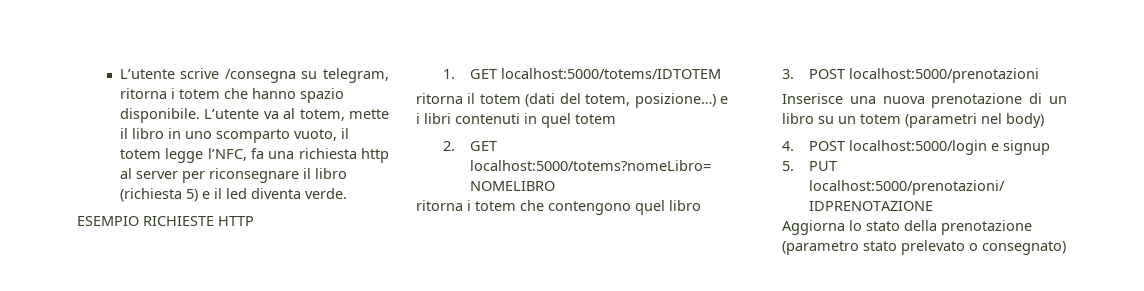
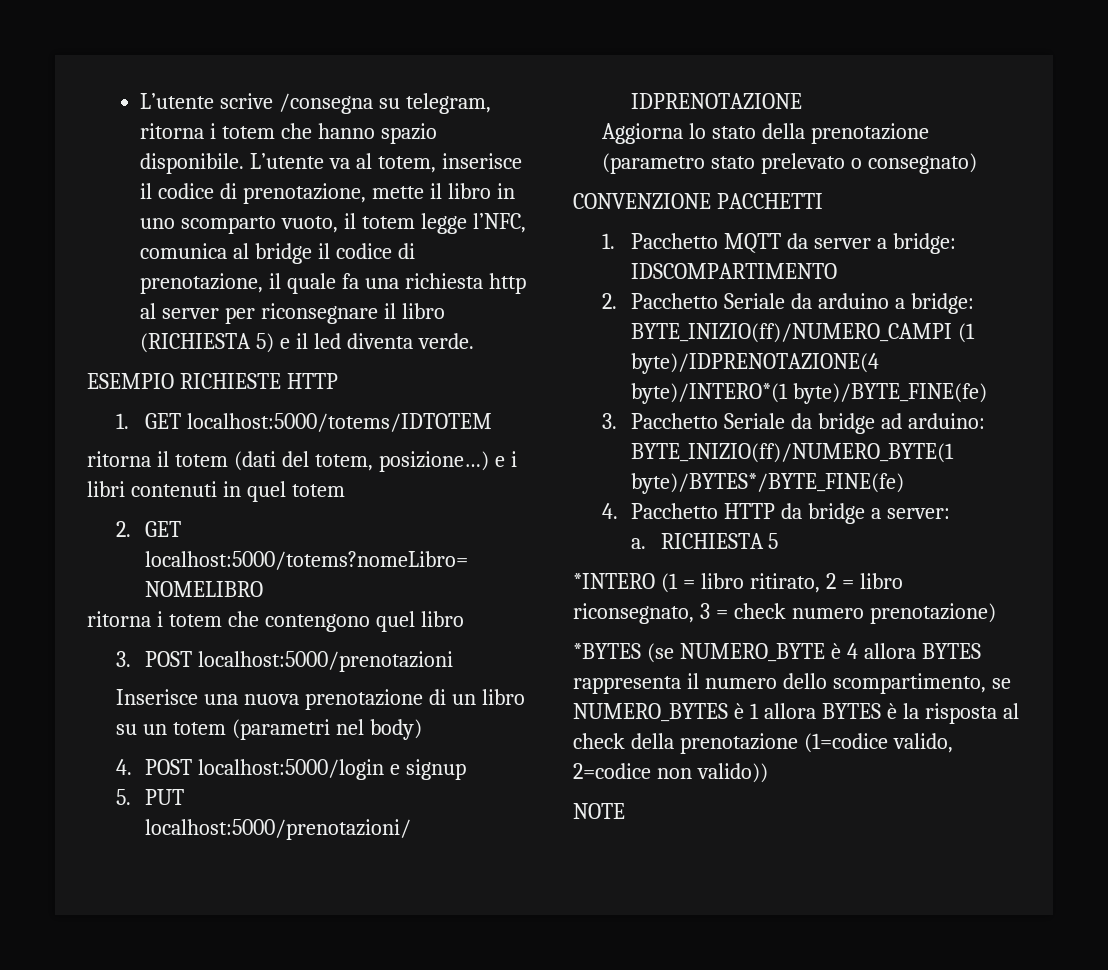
(345, 115) none -> [442,153,523,169] [140,183,367,204] inserisce il codice di prenotazione,
(247, 154) none -> [140,243,416,264] [140,273,337,294] comunica al bridge il codice di prenotazione, il quale
[119,188,182,202] (richiesta -> [140,333,252,353] (RICHIESTA
(1066, 248) none -> [573,193,823,209] [602,233,957,254] [631,263,838,279] [602,293,975,314] [631,323,976,343] [631,353,880,374] [631,383,988,404] [602,413,986,434] [631,443,955,463] [631,473,905,494] [602,503,951,524] [631,533,779,549] [573,573,903,593] [573,603,996,624] [573,643,981,663] [573,673,1011,694] [573,703,1019,724] [573,733,953,754] [573,763,768,783] [573,803,625,819] // CONVENZIONE PACCHETTI // 1. Pacchetto MQTT da server a bridge: IDSCOMPARTIMENTO // 2. Pacchetto Seriale da arduino a bridge: BYTE_INIZIO(ff)/NUMERO_CAMPI (1 byte)/IDPRENOTAZIONE(4 byte)/INTERO*(1 byte)/BYTE_FINE(fe) // 3. Pacchetto Seriale da bridge ad arduino: BYTE_INIZIO(ff)/NUMERO_BYTE(1 byte)/BYTES*/BYTE_FINE(fe) // 4. Pacchetto HTTP da bridge a server: // a. RICHIESTA 5 // *INTERO (1 = libro ritirato, 2 = libro riconsegnato, 3 = check numero prenotazione) // *BYTES (se NUMERO_BYTE è 4 allora BYTES rappresenta il numero dello scompartimento, se NUMERO_BYTES è 1 allora BYTES è la risposta al check della prenotazione (1=codice valido, 2=codice non valido)) // NOTE

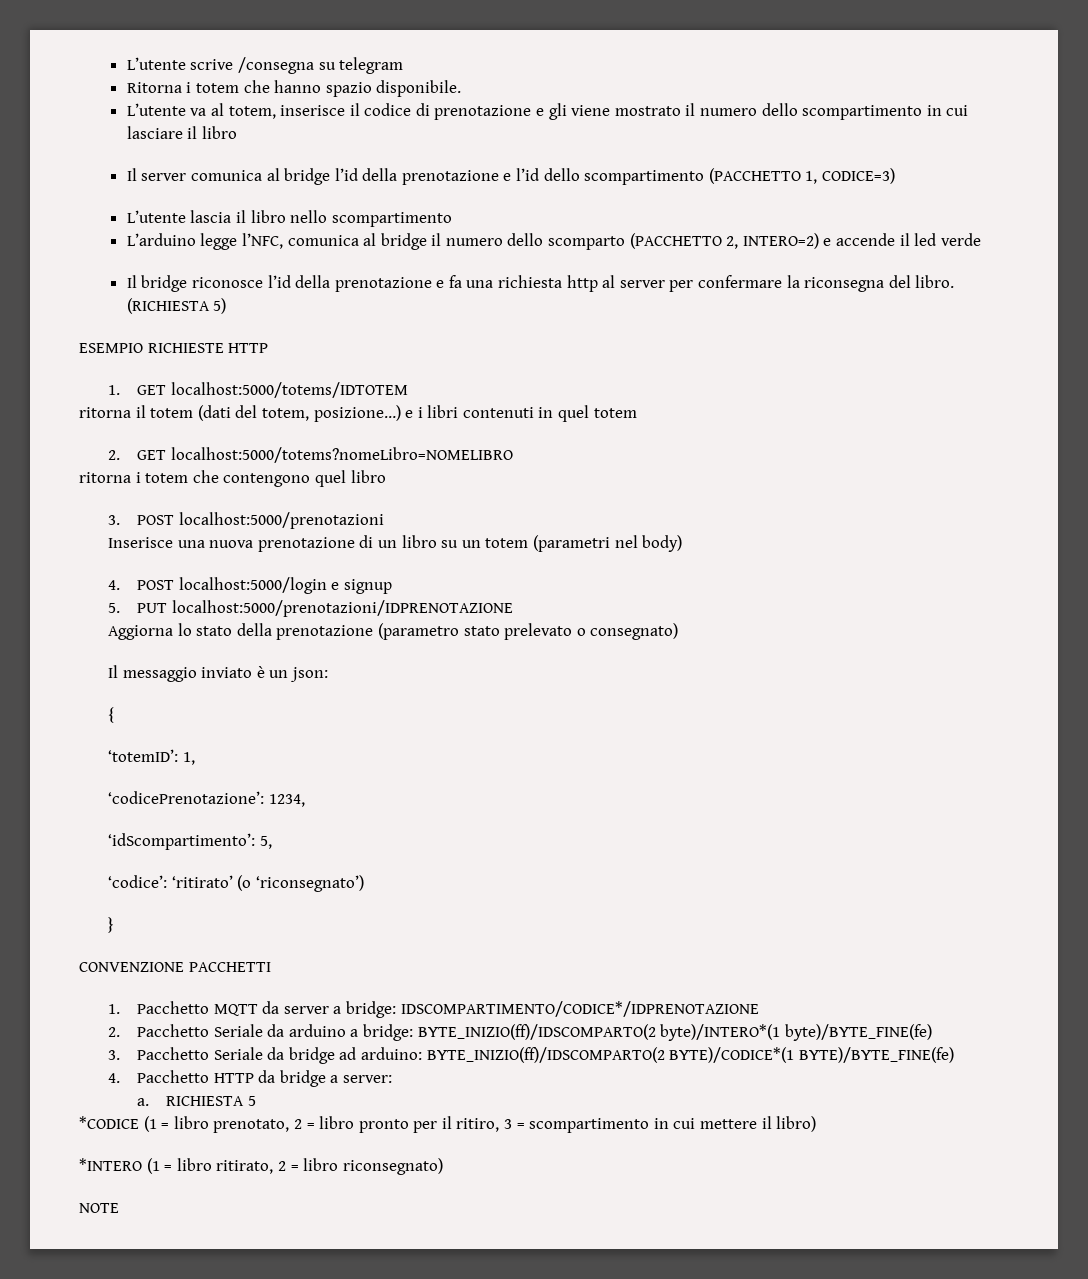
[406,93,492,114] [140,123,205,139] telegram, ritorna -> [339,57,404,74] [126,82,182,93] telegram // Ritorna
(245, 163) none -> (462, 88) //
[243,183,515,204] [140,213,416,234] prenotazione, mette il libro in uno scomparto vuoto, il totem -> [434,103,969,120] [126,126,237,139] [126,168,896,185] [126,210,452,227] [126,233,196,246] prenotazione e gli viene mostrato il numero dello scompartimento in cui lasciare il libro // Il server comunica al bridge l’id della prenotazione e l’id dello scompartimento (PACCHETTO 1, CODICE=3) // L’utente lascia il libro nello scompartimento // L’arduino
[336,243,416,259] [140,273,337,294] codice di prenotazione, il quale -> [445,233,981,250] [126,275,445,292] numero dello scomparto (PACCHETTO 2, INTERO=2) e accende il led verde // Il bridge riconosce l’id della prenotazione e
[261,303,446,324] [140,333,475,353] riconsegnare il libro (RICHIESTA 5) e il led diventa verde. -> [698,275,955,292] [126,298,227,314] confermare la riconsegna del libro. (RICHIESTA 5)
(977, 163) none -> [108,665,329,682] [108,707,115,723] [108,749,195,765] [108,791,305,807] [108,833,272,850] [108,875,364,892] [108,917,115,933] // Il messaggio inviato è un json: // { // ‘totemID’: 1, // ‘codicePrenotazione’: 1234, // ‘idScompartimento’: 5, // ‘codice’: ‘ritirato’ (o ‘riconsegnato’) // }
[631,263,838,279] IDSCOMPARTIMENTO -> [400,1001,759,1017] IDSCOMPARTIMENTO/CODICE*/IDPRENOTAZIONE
[631,323,976,343] [631,353,880,374] BYTE_INIZIO(ff)/NUMERO_CAMPI (1 byte)/IDPRENOTAZIONE(4 -> [417,1024,656,1040] BYTE_INIZIO(ff)/IDSCOMPARTO(2
[631,443,955,463] [631,473,905,494] BYTE_INIZIO(ff)/NUMERO_BYTE(1 byte)/BYTES*/BYTE_FINE(fe) -> [426,1047,954,1063] BYTE_INIZIO(ff)/IDSCOMPARTO(2 BYTE)/CODICE*(1 BYTE)/BYTE_FINE(fe)
(779, 541) none -> [79,1116,817,1133] // *CODICE (1 = libro prenotato, 2 = libro pronto per il ritiro, 3 = scompartimento in cui mettere il libro)
[573,603,996,624] [573,643,981,663] [573,673,1011,694] [573,703,1019,724] [573,733,953,754] [573,763,768,783] riconsegnato, 3 = check numero prenotazione) // *BYTES (se NUMERO_BYTE è 4 allora BYTES rappresenta il numero dello scompartimento, se NUMERO_BYTES è 1 allora BYTES è la risposta al check della prenotazione (1=codice valido, 2=codice non valido)) -> [342,1158,443,1175] riconsegnato)

